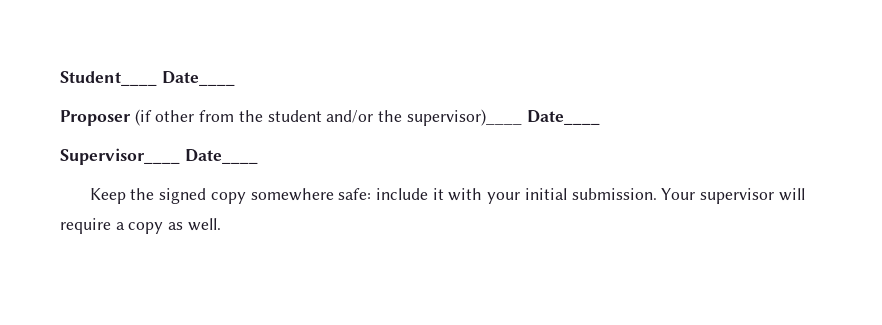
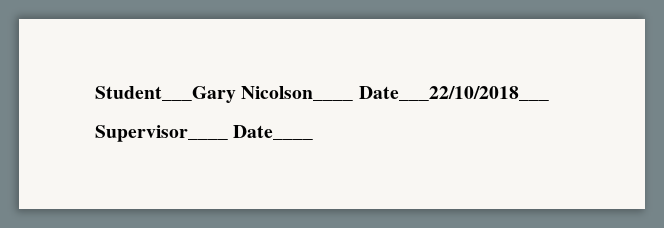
[60,71,235,86] [60,109,600,126] [60,148,258,165] [89,188,805,204] [60,218,221,234] Student____ Date____ // Proposer (if other from the student and/or the supervisor)____ Date____ // Supervisor____ Date____ // Keep the signed copy somewhere safe: include it with your initial submission. Your supervisor will require a copy as well. -> [95,86,549,103] [95,125,314,142] Student___Gary Nicolson____ Date___22/10/2018___ // Supervisor____ Date____

